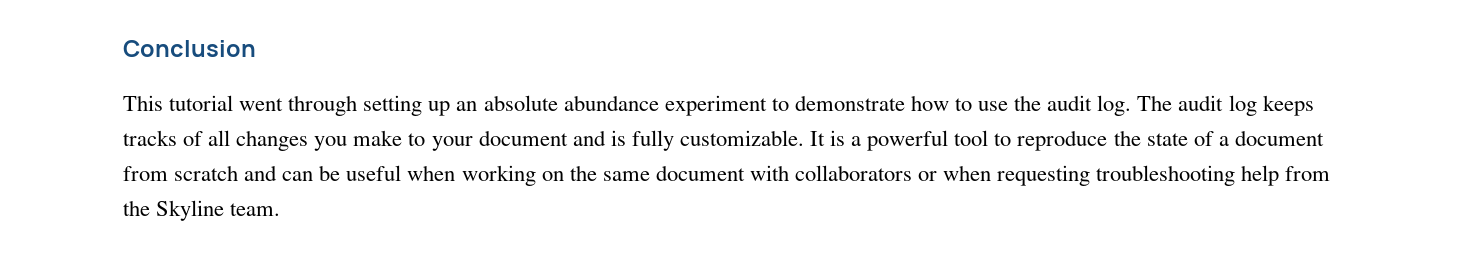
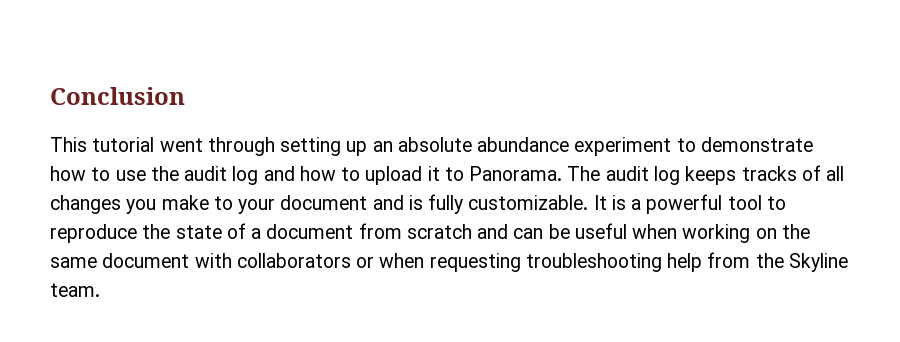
[1097,95,1132,116] log. -> [232,166,563,185] log and how to upload it to Panorama.

